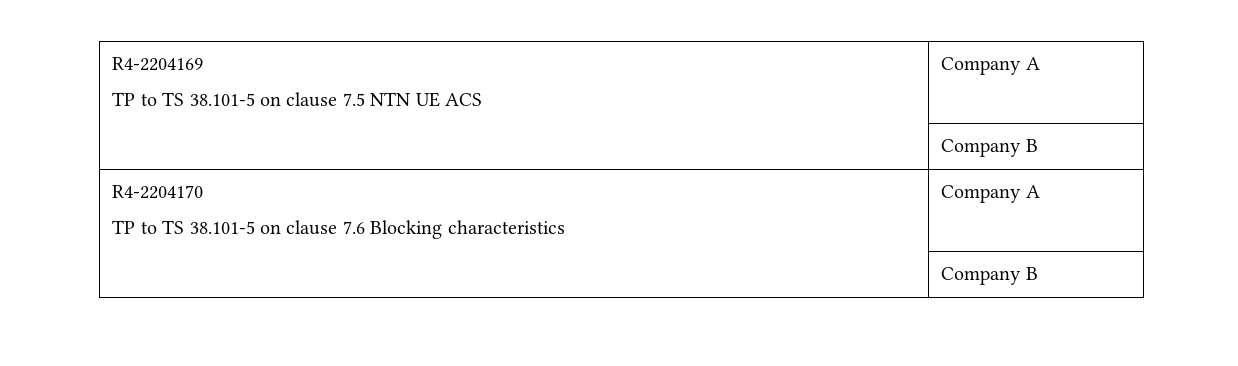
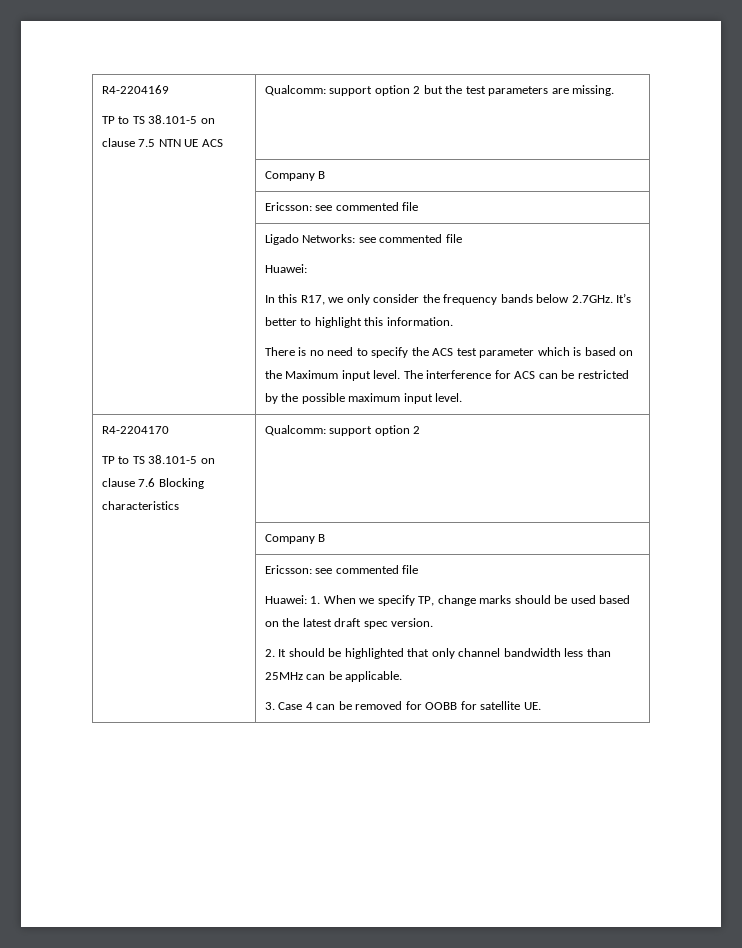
[941,57,1040,75] [941,139,1038,157] Company A // | Company B -> [264,85,615,96] [264,171,326,181] [264,202,419,211] [264,234,462,245] [264,264,307,273] [264,293,632,305] [264,317,453,328] [264,347,634,358] [264,370,629,381] [264,393,463,404] Qualcomm: support option 2 but the test parameters are missing. // | Company B // | Ericsson: see commented file // | Ligado Networks: see commented file // Huawei: // In this R17, we only consider the frequency bands below 2.7GHz. It’s better to highlight this information. // There is no need to specify the ACS test parameter which is based on the Maximum input level. The interference for ACS can be restricted by the possible maximum input level.
[941,185,1040,203] [941,267,1038,285] Company A // | Company B -> [264,425,421,436] [264,534,326,544] [264,565,419,574] [264,595,631,606] [264,618,434,629] [264,648,611,659] [264,671,403,682] [264,701,541,710] Qualcomm: support option 2 // | Company B // | Ericsson: see commented file // Huawei: 1. When we specify TP, change marks should be used based on the latest draft spec version. // 2. It should be highlighted that only channel bandwidth less than 25MHz can be applicable. // 3. Case 4 can be removed for OOBB for satellite UE.

